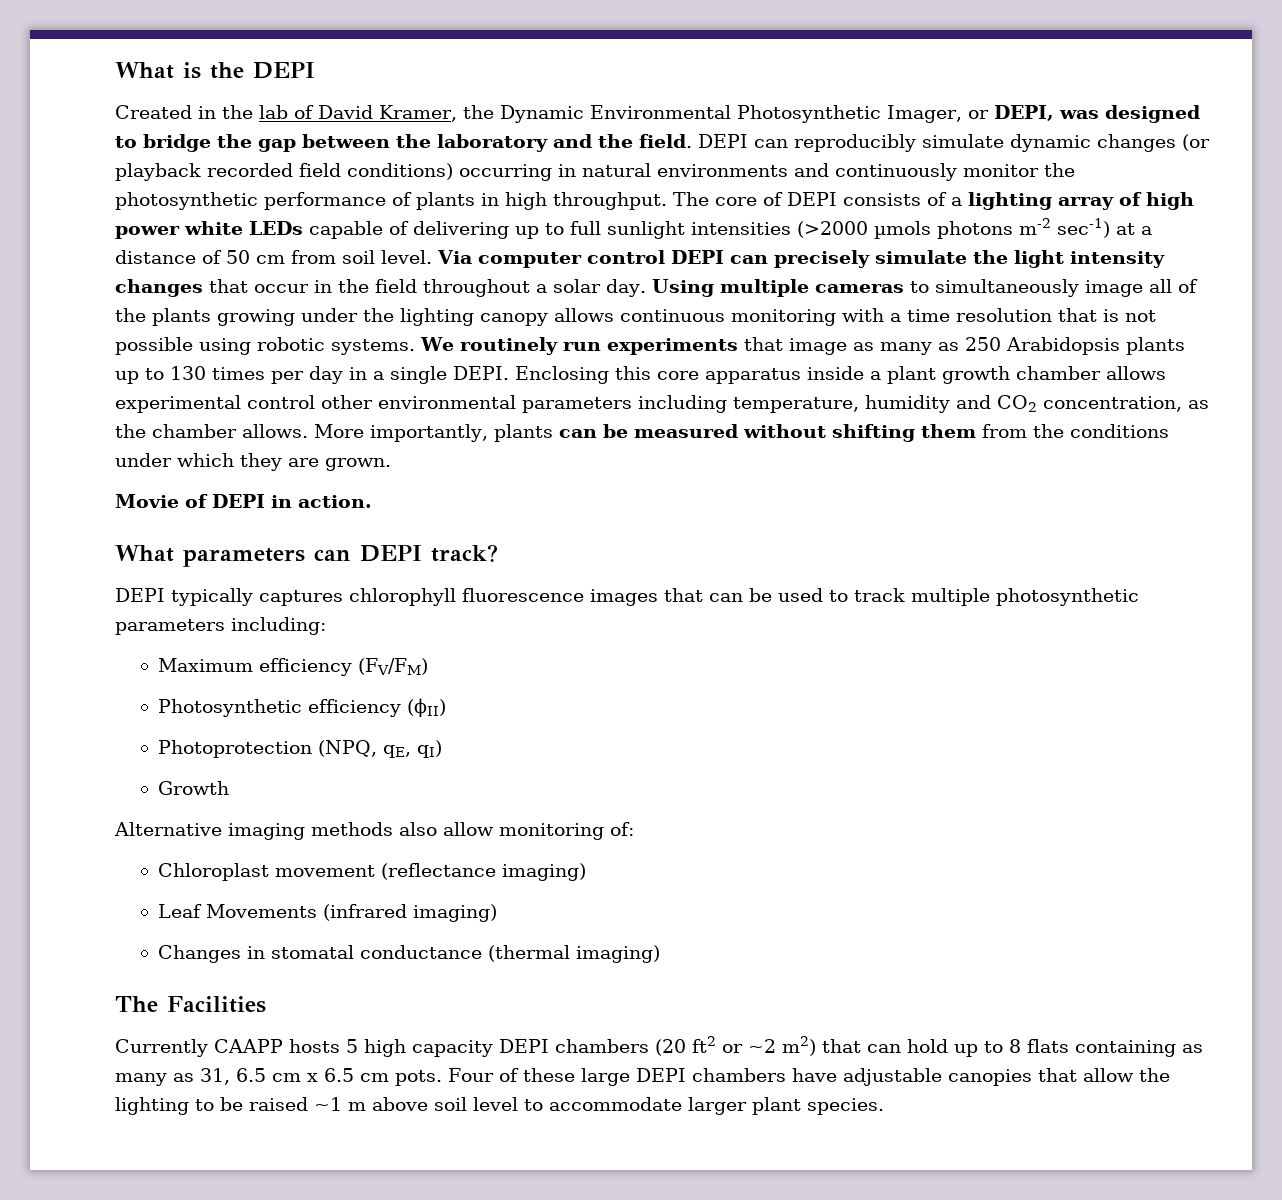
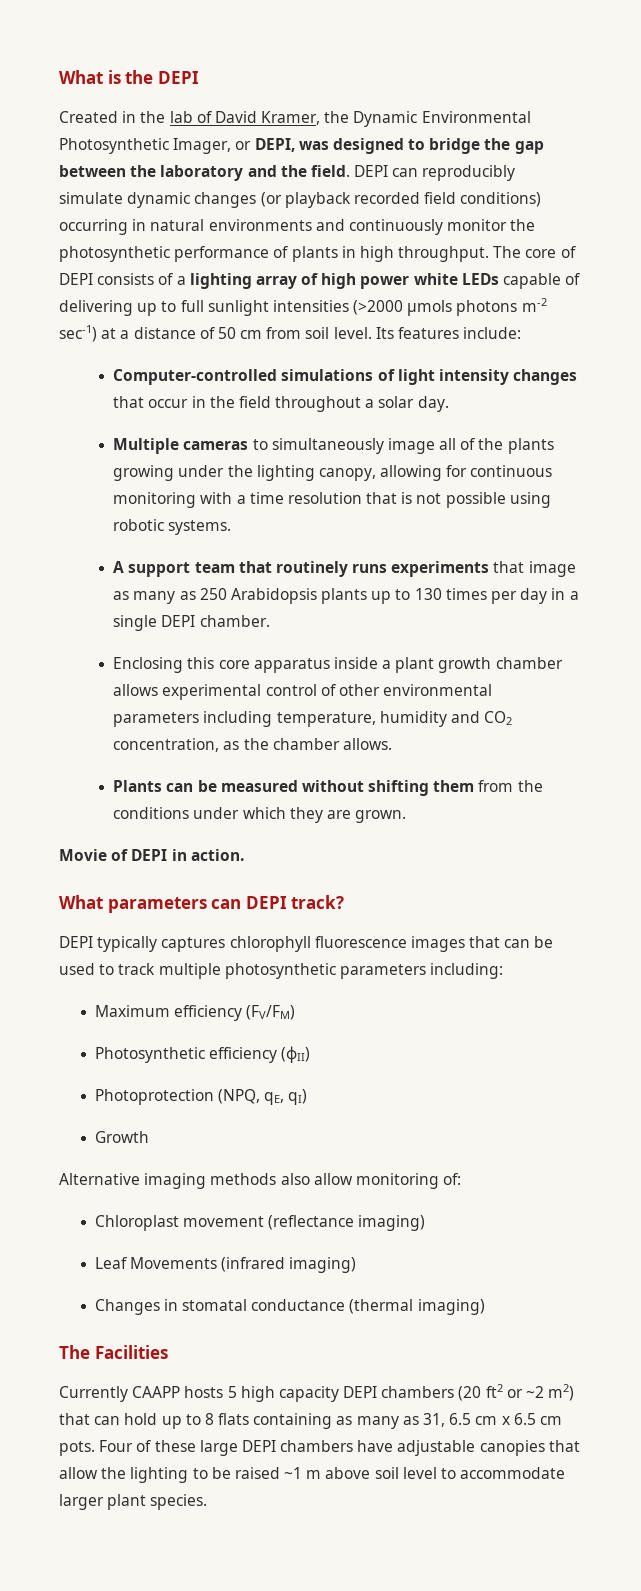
[437,250,1008,268] Via computer control DEPI can precisely simulate the -> [375,327,522,339] [113,369,395,385] Its features include: // Computer-controlled simulations of
[651,279,809,297] Using multiple -> [113,438,180,454] // Multiple
[480,308,614,326] canopy allows -> [318,465,468,481] canopy, allowing for
[420,337,601,355] We routinely run -> [113,561,388,577] // A support team that routinely runs
[453,366,509,380] DEPI. -> [161,615,270,627] DEPI chamber. //
(315, 402) none -> [320,684,336,696] of
[314,424,553,442] More importantly, plants -> [113,780,163,792] // Plants

